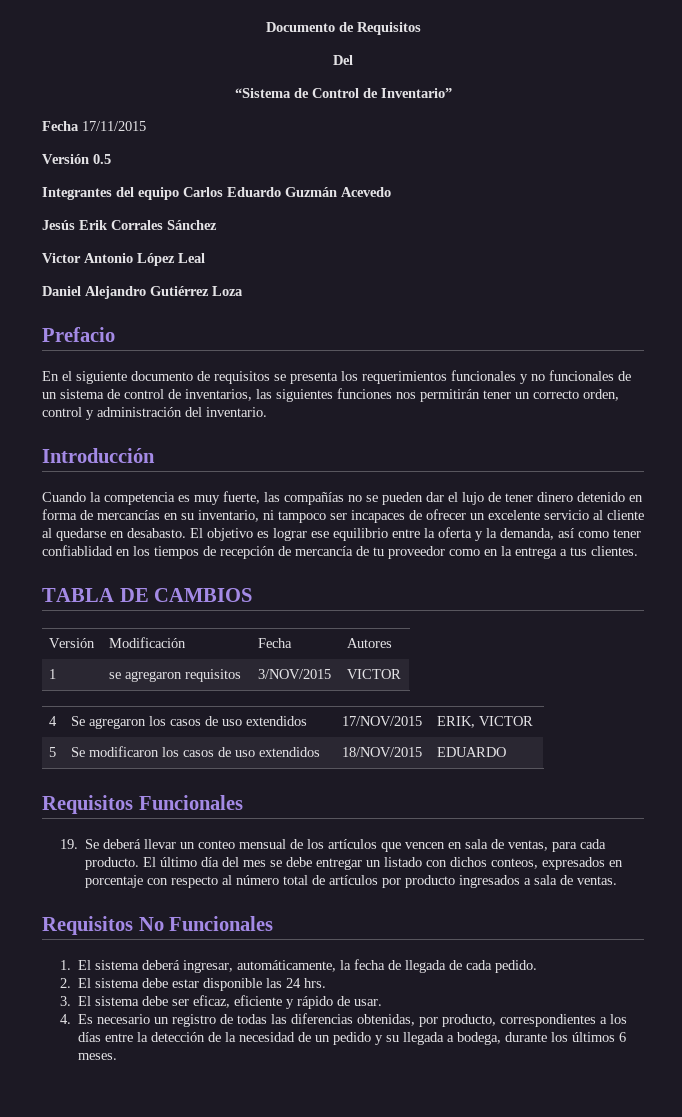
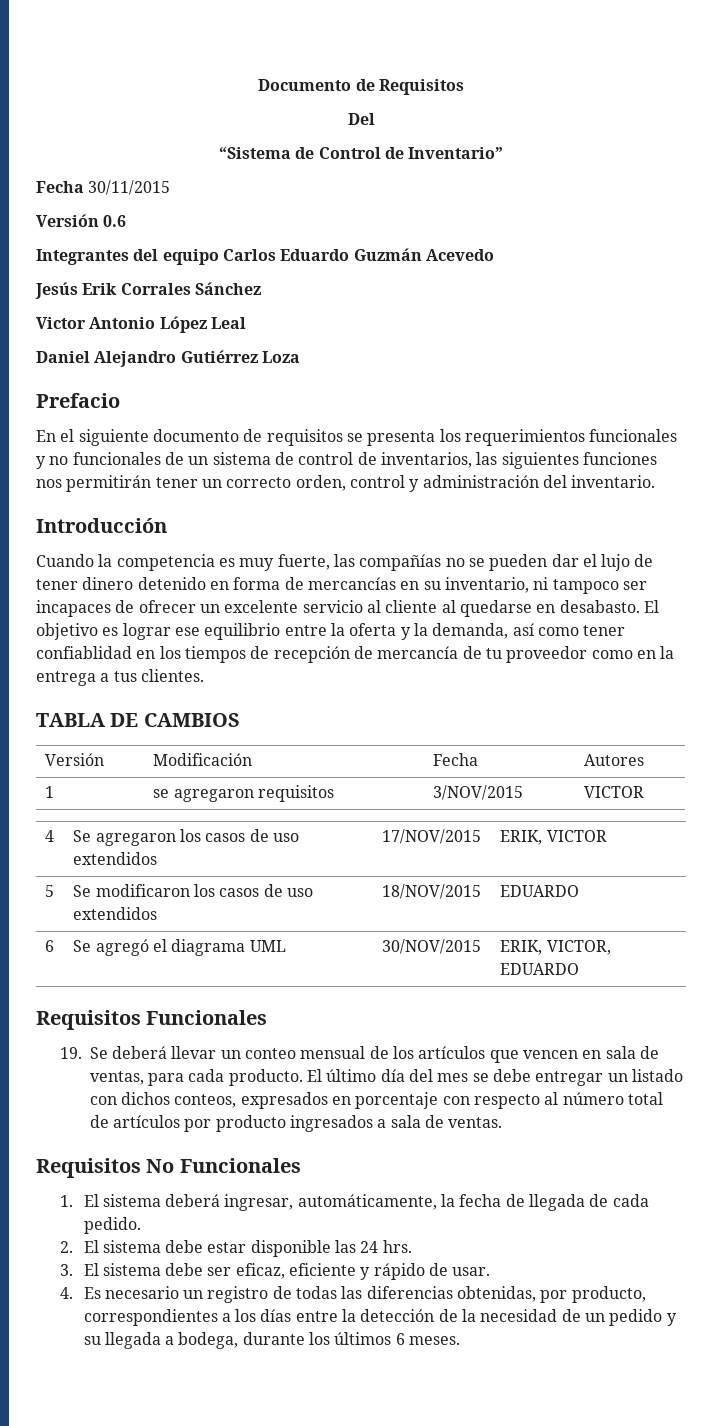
[82,121,146,131] [42,154,111,164] 17/11/2015 // Versión 0.5 -> [88,180,171,195] [36,214,127,227] 30/11/2015 // Versión 0.6
(507, 752) none -> [45,940,55,952] [73,939,286,956] [382,939,482,954] [500,940,611,955] [500,963,580,975] // 6 | Se agregó el diagrama UML | 30/NOV/2015 | ERIK, VICTOR, EDUARDO

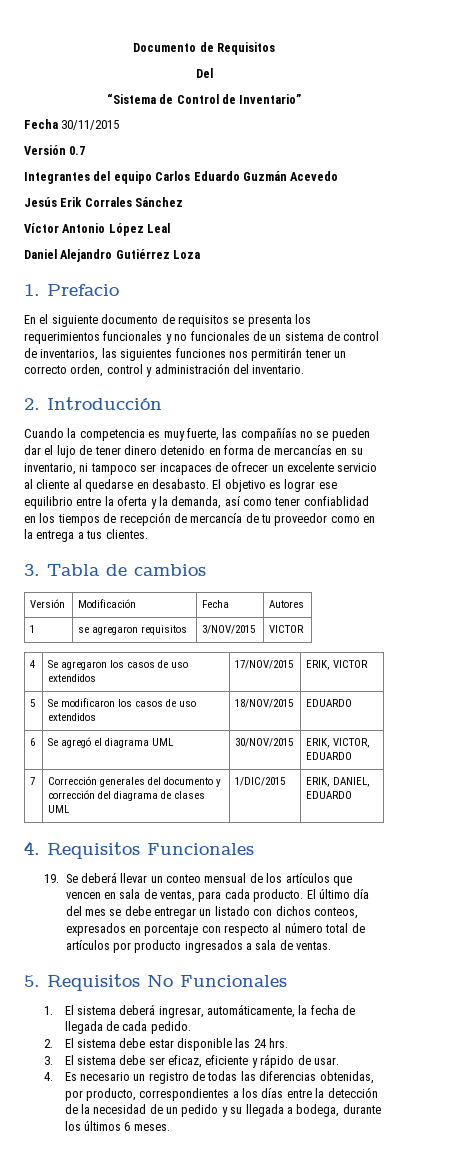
[103,215,127,227] 0.6 -> [69,146,86,155] 0.7
[36,317,86,329] Victor -> [24,223,59,233] Víctor
(300, 357) none -> [24,284,40,296] 1.
(656, 481) none -> [24,398,40,410] 2.
[36,713,240,727] TABLA DE CAMBIOS -> [24,564,206,576] 3. Tabla de cambios
(580, 969) // -> [30,777,36,785] [48,776,222,787] [48,790,206,801] [48,805,71,813] [235,777,286,786] [306,777,371,787] [306,791,353,799] [24,841,40,855] // 7 | Corrección generales del documento y corrección del diagrama de clases UML | 1/DIC/2015 | ERIK, DANIEL, EDUARDO // 4.
(503, 1122) none -> [24,975,40,987] 5.

